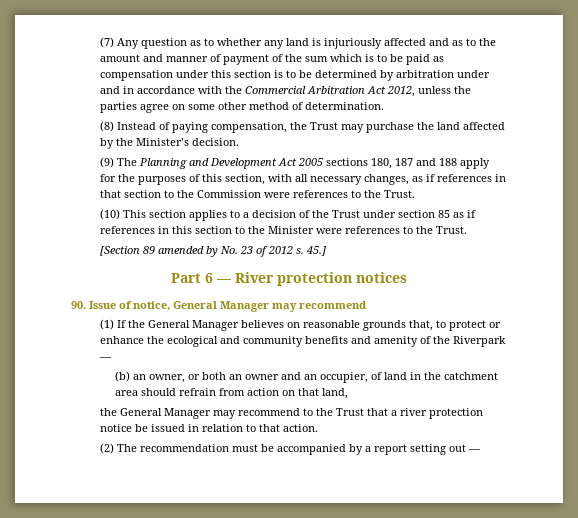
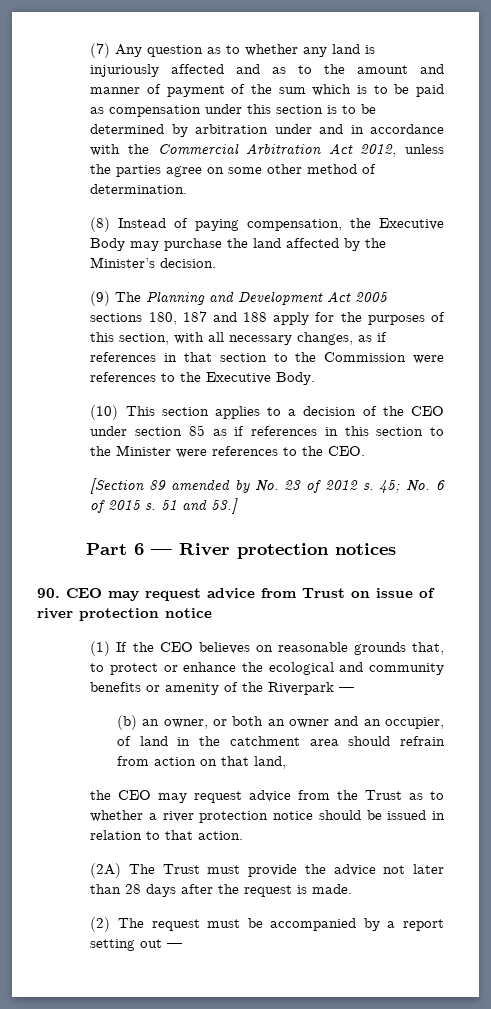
[310,122,339,130] Trust -> [379,218,444,230] [90,238,126,251] Executive Body
[384,190,416,198] Trust. -> [206,372,316,385] Executive Body.
[332,210,361,218] Trust -> [411,406,444,416] CEO
[436,226,468,234] Trust. -> [328,446,366,456] CEO.
[306,246,327,256] 45.] -> [379,480,446,493] [90,498,239,514] 45; No. 6 of 2015 s. 51 and 53.]
[89,301,366,312] Issue of notice, General Manager may recommend -> [66,588,435,601] [37,608,212,621] CEO may request advice from Trust on issue of river protection notice
[148,320,240,331] General Manager -> [159,642,193,652] CEO
[351,336,372,344] and -> [146,685,161,692] or
[120,408,389,419] General Manager may recommend to the Trust that -> [118,790,444,803] [90,810,144,822] CEO may request advice from the Trust as to whether
(133, 428) none -> [318,810,361,820] should
(319, 428) none -> [90,863,444,878] [90,884,353,897] // (2A) The Trust must provide the advice not later than 28 days after the request is made.
[140,444,230,452] recommendation -> [151,919,200,931] request

